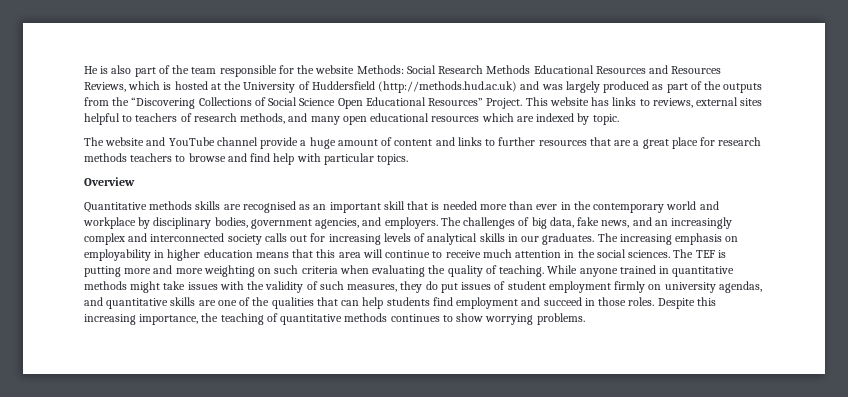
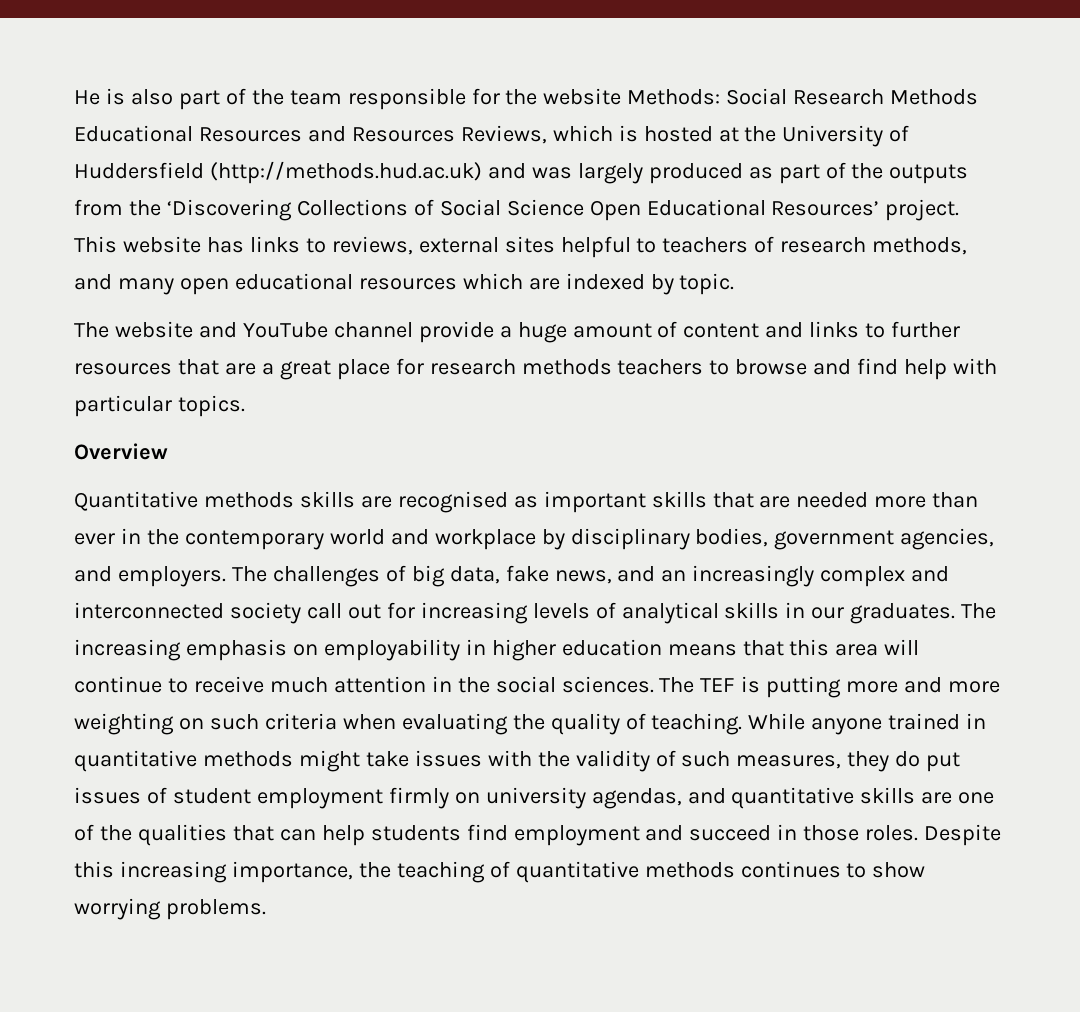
[131,97,196,109] “Discovering -> [166,199,292,221] ‘Discovering
[428,98,523,109] Resources” Project. -> [771,199,960,221] Resources’ project.
[313,201,440,213] an important skill that is -> [543,491,791,513] important skills that are
[264,233,287,242] calls -> [306,603,342,619] call

